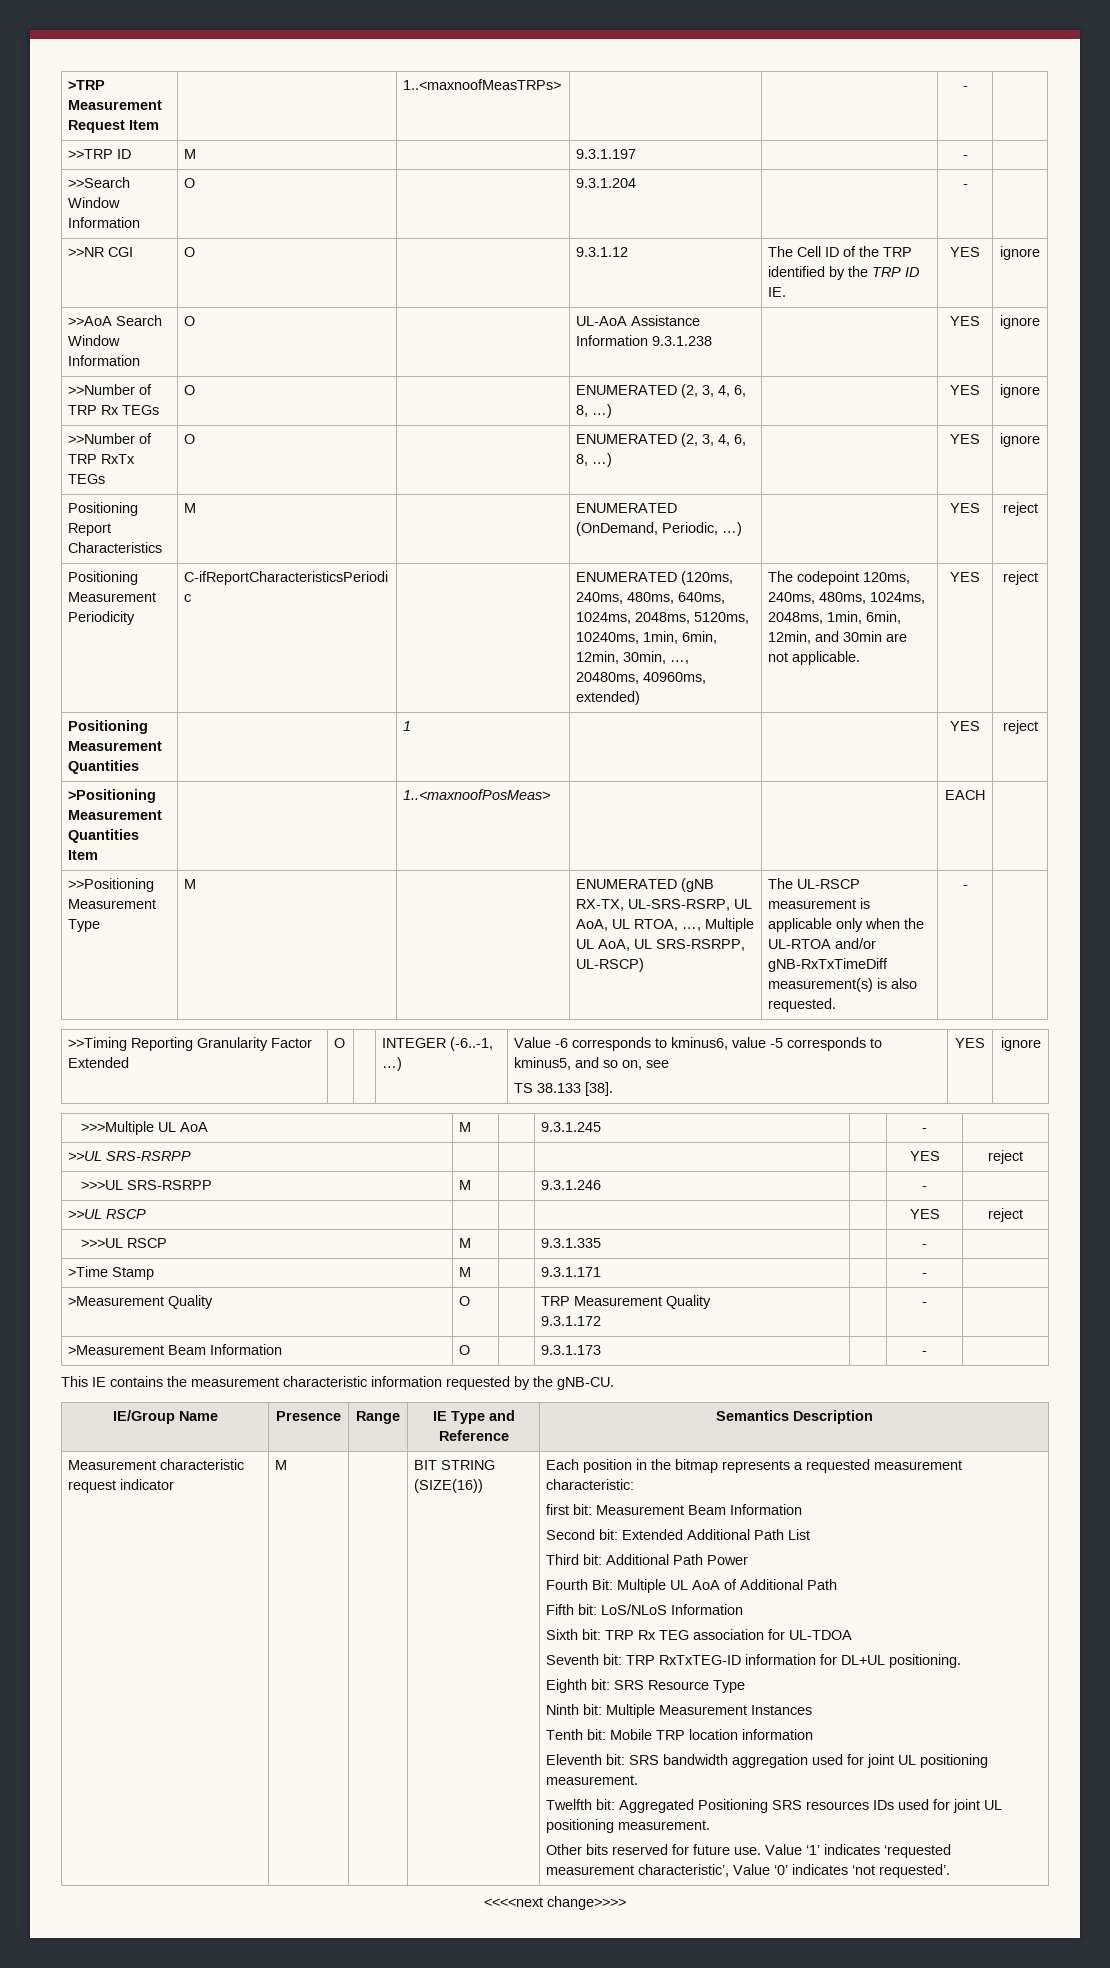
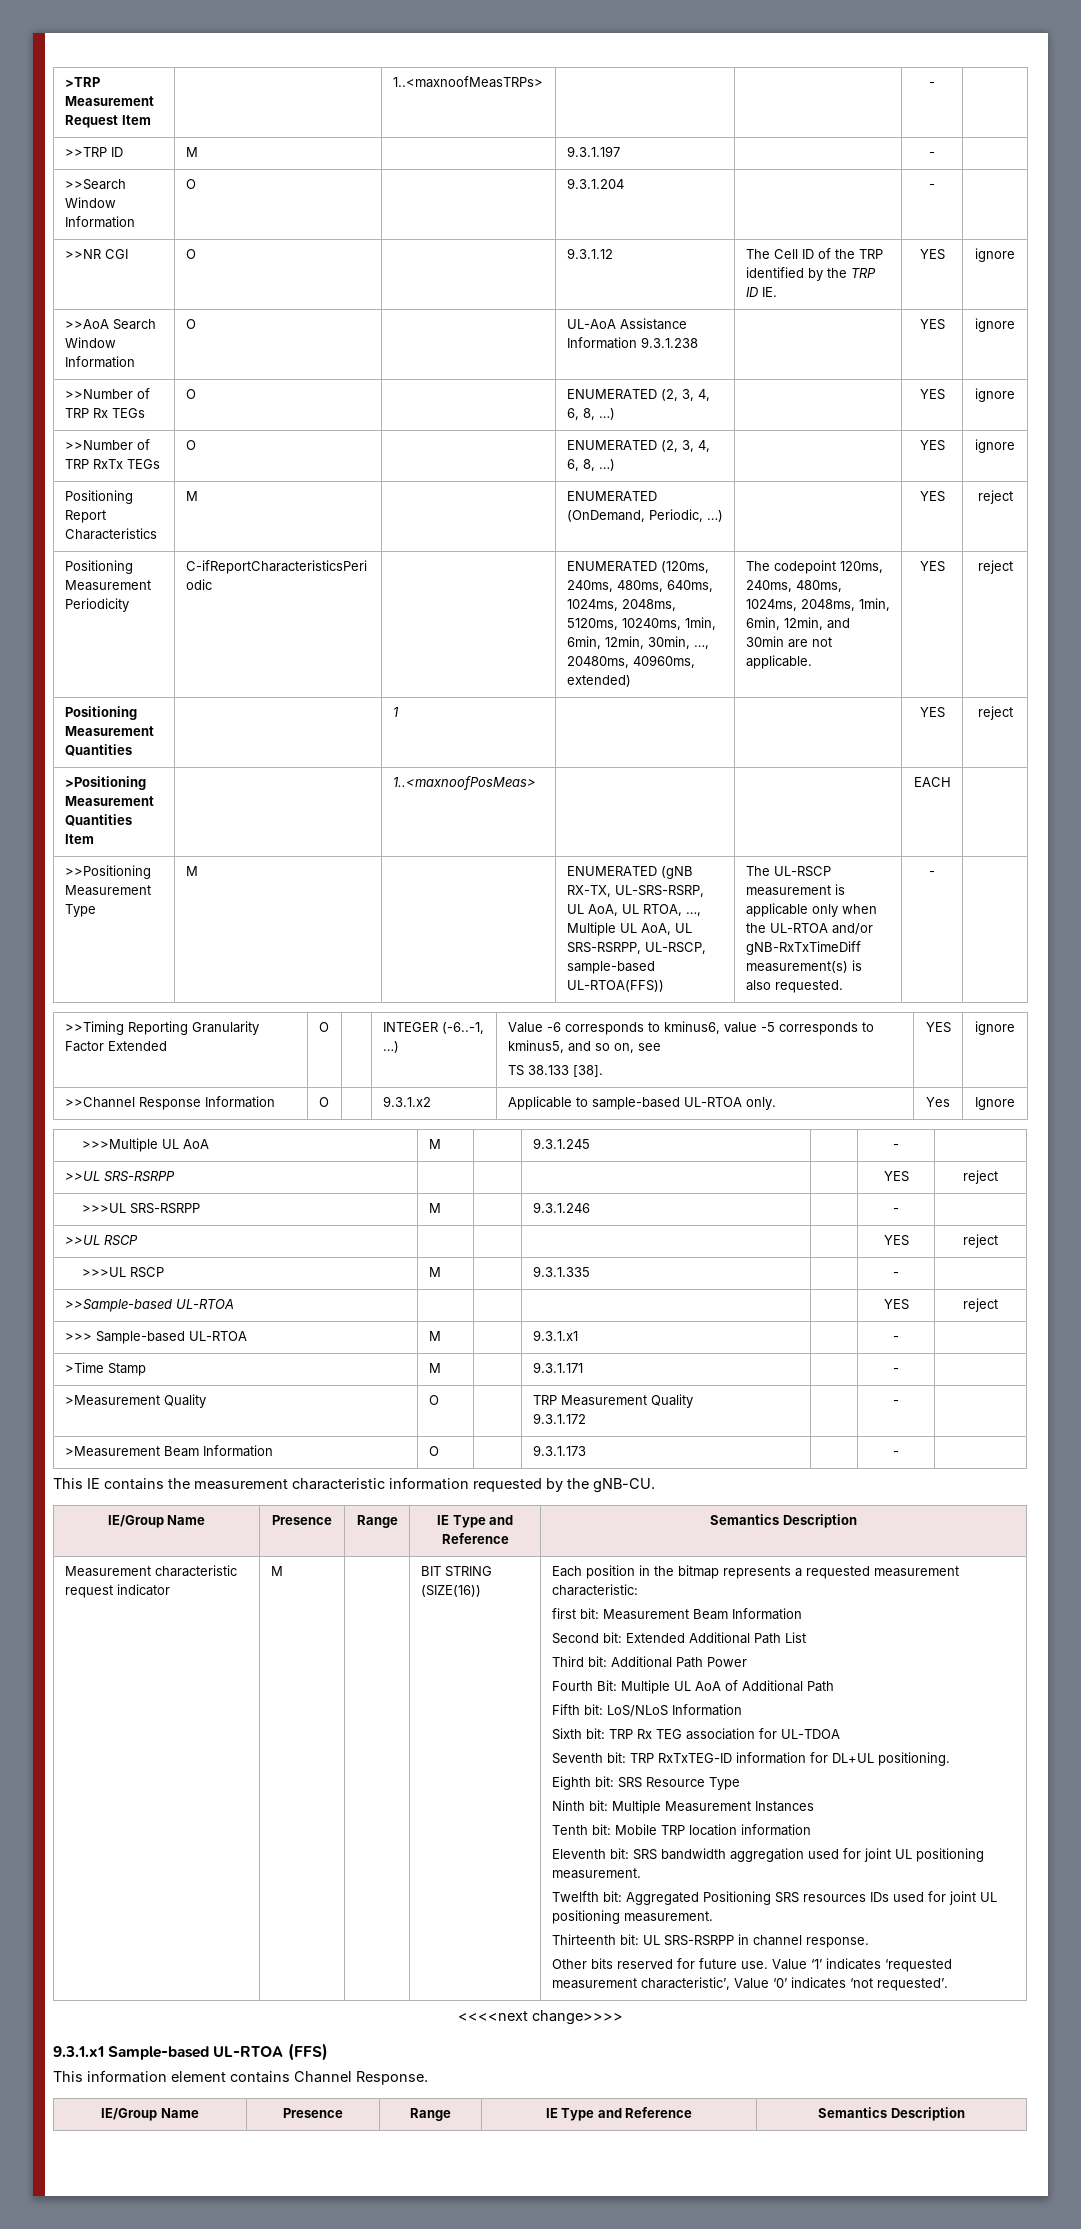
[576,958,645,972] UL-RSCP) -> [644,942,706,954] [566,961,655,974] [566,980,664,992] UL-RSCP, sample-based UL-RTOA(FFS))
(1041, 1044) none -> [64,1096,275,1110] [318,1097,329,1107] [382,1096,431,1107] [507,1096,776,1110] [926,1097,950,1107] [975,1097,1015,1110] // >>Channel Response Information | O | | 9.3.1.x2 | Applicable to sample-based UL-RTOA only. | Yes | Ignore
(927, 1246) none -> [64,1299,234,1312] [883,1299,909,1310] [963,1298,998,1312] [64,1331,247,1344] [428,1331,441,1341] [532,1330,578,1341] [893,1336,899,1341] // >>Sample-based UL-RTOA | | | | | YES | reject // >>> Sample-based UL-RTOA | M | | 9.3.1.x1 | | - |
(711, 1825) none -> [551,1934,869,1948] // Thirteenth bit: UL SRS-RSRPP in channel response.
(626, 1903) none -> [53,2043,328,2061] [53,2070,428,2085] [101,2108,199,2121] [283,2108,343,2118] [409,2108,451,2121] [545,2107,693,2121] [818,2107,965,2121] // 9.3.1.x1 Sample-based UL-RTOA (FFS) // This information element contains Channel Response. // IE/Group Name | Presence | Range | IE Type and Reference | Semantics Description

